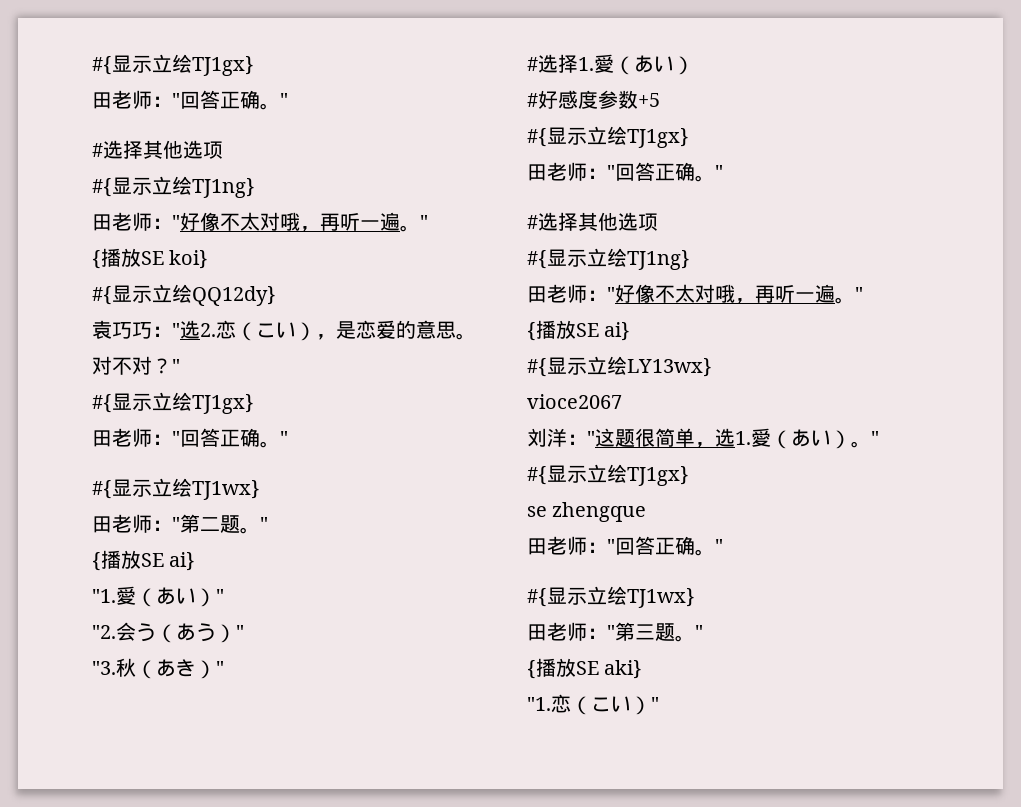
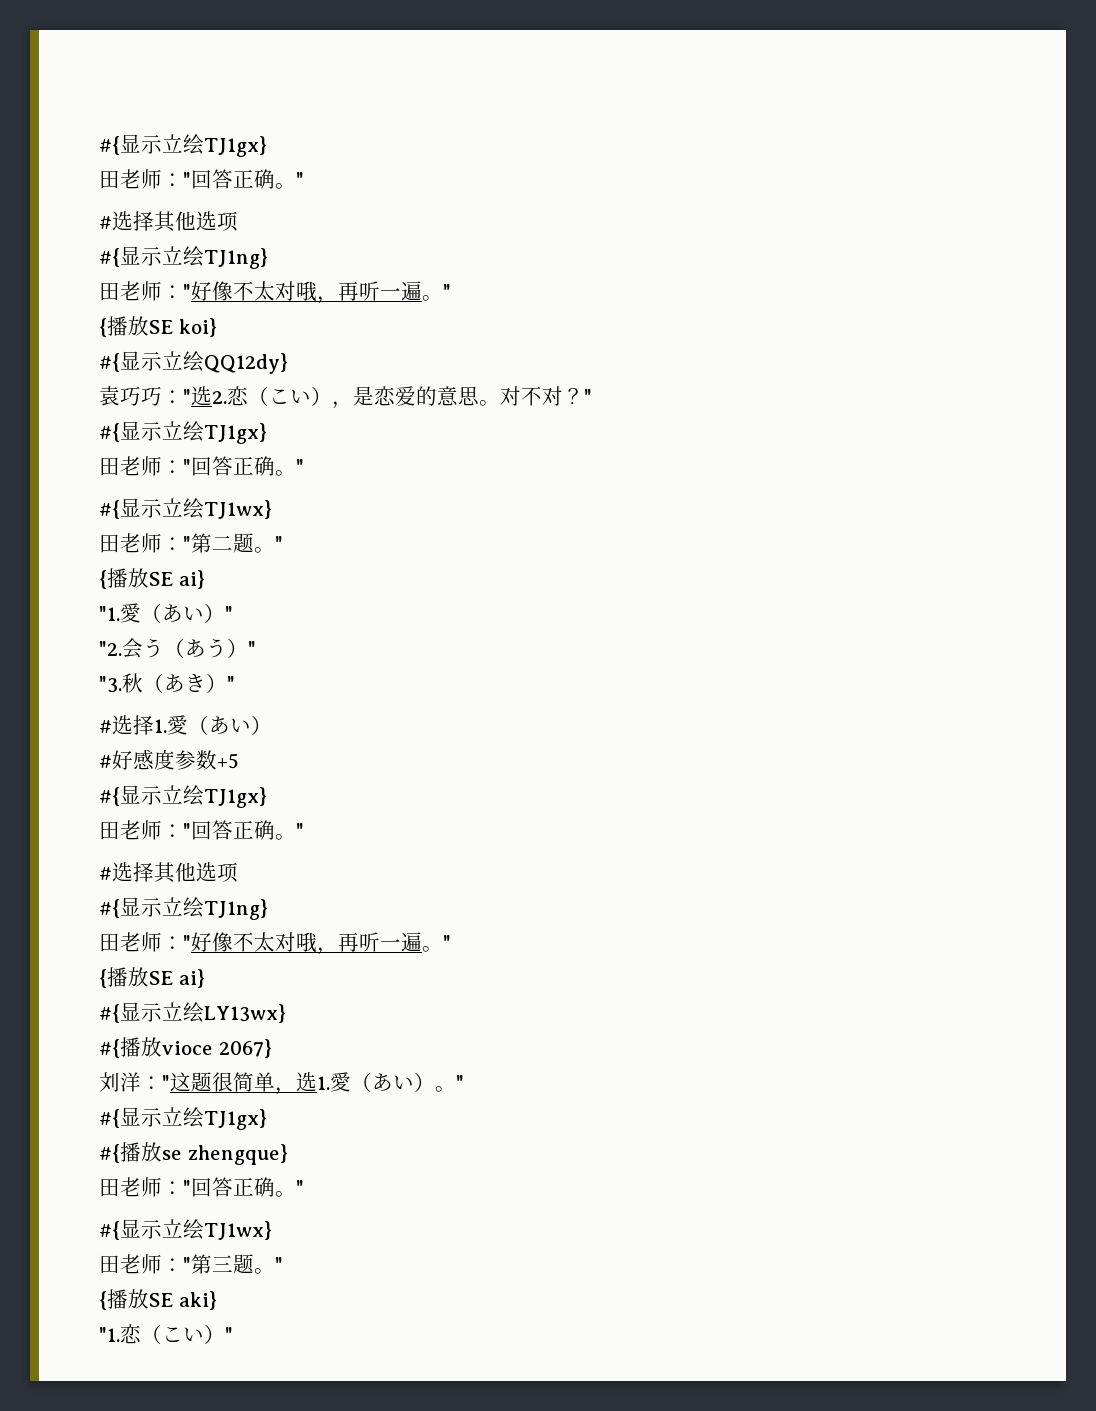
[527,394,622,409] vioce2067 -> [99,1037,272,1058] #{播放vioce 2067}
[527,502,647,522] se zhengque -> [99,1142,288,1165] #{播放se zhengque}

